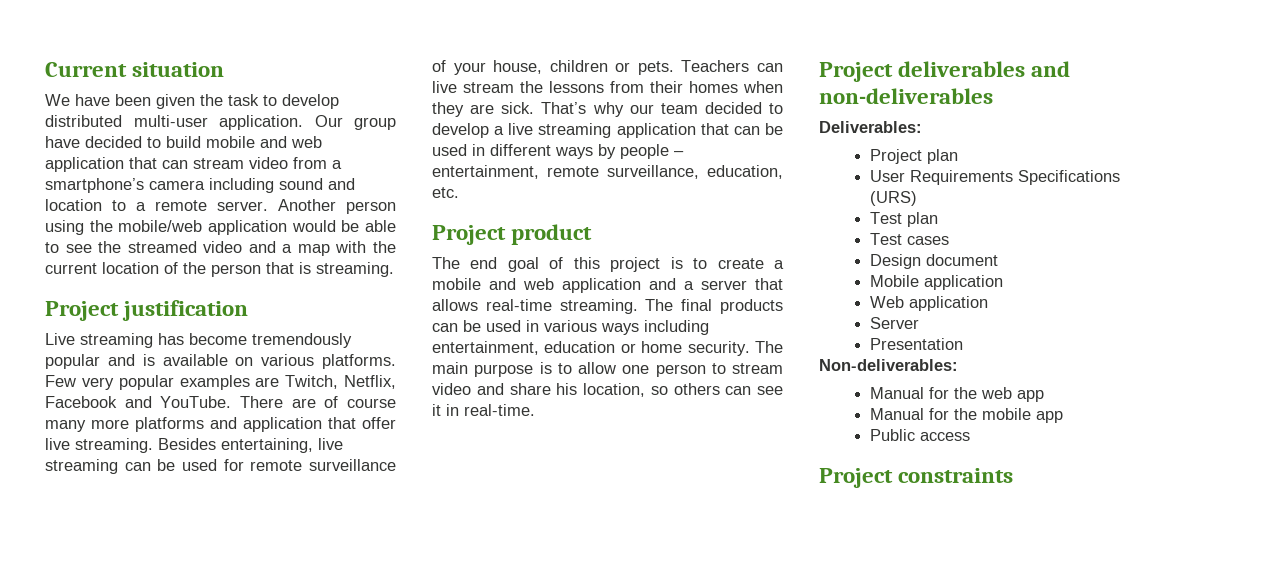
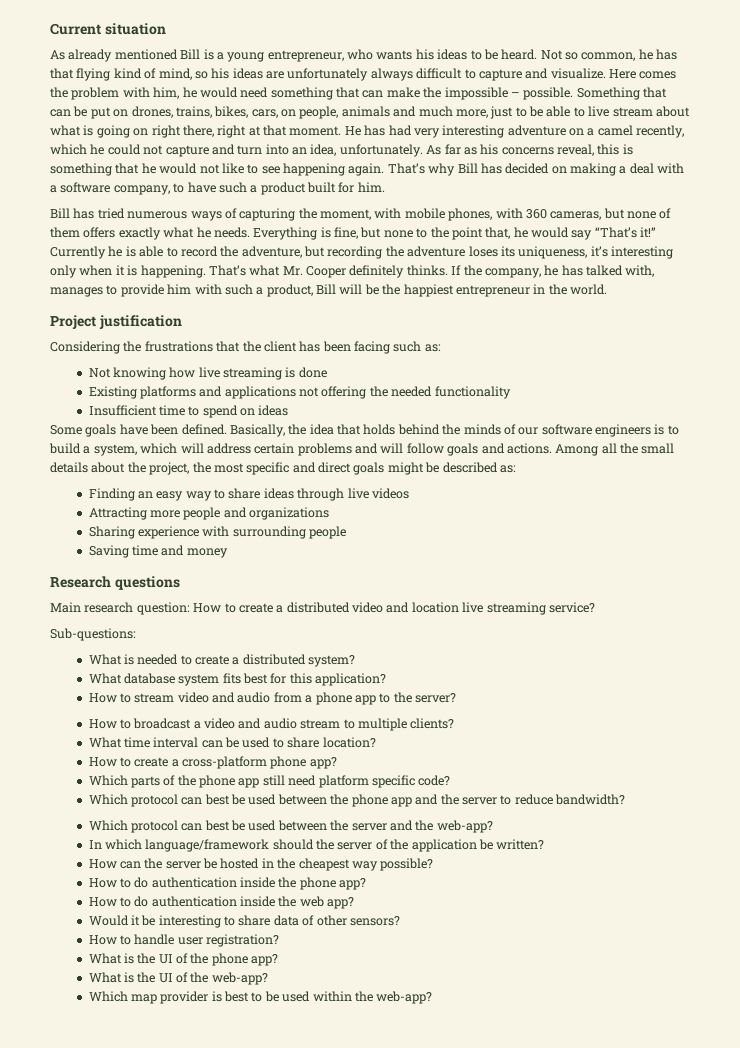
[45,94,339,109] [45,115,396,130] [45,136,322,148] [45,157,342,172] [45,178,355,193] [45,199,396,214] [45,220,396,235] [45,241,396,256] [45,262,394,277] [45,300,249,321] [45,333,352,348] [45,354,396,369] [45,375,397,390] [45,396,396,408] [45,417,396,432] [45,438,343,453] [45,459,396,474] [432,60,783,75] [432,81,783,93] [432,102,783,117] [432,123,783,138] [432,144,684,159] [432,165,783,179] [432,187,459,198] [432,224,593,245] [432,257,784,272] [432,278,783,293] [432,299,783,314] [432,320,709,335] [432,341,783,356] [432,362,783,377] [432,383,783,397] [432,404,535,416] [819,61,1071,82] [819,88,993,104] [819,121,922,133] [869,149,958,164] [869,170,1120,185] [869,191,917,206] [869,212,938,227] [869,233,949,245] [869,254,998,269] [869,275,1003,290] [869,296,988,311] [869,317,919,329] [869,338,963,350] [819,359,958,371] [869,387,1044,402] [869,408,1063,423] [869,429,970,441] [819,468,1014,488] We have been given the task to develop distributed multi-user application. Our group have decided to build mobile and web application that can stream video from a smartphone’s camera including sound and location to a remote server. Another person using the mobile/web application would be able to see the streamed video and a map with the current location of the person that is streaming. // Project justification // Live streaming has become tremendously popular and is available on various platforms. Few very popular examples are Twitch, Netflix, Facebook and YouTube. There are of course many more platforms and application that offer live streaming. Besides entertaining, live streaming can be used for remote surveillance of your house, children or pets. Teachers can live stream the lessons from their homes when they are sick. That’s why our team decided to develop a live streaming application that can be used in different ways by people – entertainment, remote surveillance, education, etc. // Project product // The end goal of this project is to create a mobile and web application and a server that allows real-time streaming. The final products can be used in various ways including entertainment, education or home security. The main purpose is to allow one person to stream video and share his location, so others can see it in real-time. // Project deliverables and non-deliverables // Deliverables: // Project plan // User Requirements Specifications (URS) // Test plan // Test cases // Design document // Mobile application // Web application // Server // Presentation // Non-deliverables: // Manual for the web app // Manual for the mobile app // Public access // Project constraints -> [50,49,678,62] [50,68,677,81] [50,87,667,100] [50,106,690,119] [50,125,685,138] [50,144,633,157] [50,163,685,176] [50,182,385,195] [50,208,672,221] [50,227,657,240] [50,246,673,259] [50,265,655,278] [50,284,607,297] [50,315,182,329] [50,341,441,354] [88,367,327,380] [88,386,511,399] [88,405,289,418] [50,424,679,437] [49,443,675,456] [50,462,516,475] [88,488,409,501] [88,507,330,520] [88,526,347,539] [88,545,228,558] [50,576,180,590] [50,602,595,615] [50,628,136,641] [88,654,356,667] [88,673,387,686] [88,692,457,705] [88,718,455,731] [88,737,376,748] [88,756,337,769] [88,775,451,788] [88,794,626,807] [88,820,493,833] [88,839,545,852] [88,858,434,871] [88,877,367,890] [88,896,355,909] [88,915,400,928] [88,934,280,947] [88,953,279,966] [88,972,268,985] [88,991,433,1004] As already mentioned Bill is a young entrepreneur, who wants his ideas to be heard. Not so common, he has that flying kind of mind, so his ideas are unfortunately always difficult to capture and visualize. Here comes the problem with him, he would need something that can make the impossible – possible. Something that can be put on drones, trains, bikes, cars, on people, animals and much more, just to be able to live stream about what is going on right there, right at that moment. He has had very interesting adventure on a camel recently, which he could not capture and turn into an idea, unfortunately. As far as his concerns reveal, this is something that he would not like to see happening again. That’s why Bill has decided on making a deal with a software company, to have such a product built for him. // Bill has tried numerous ways of capturing the moment, with mobile phones, with 360 cameras, but none of them offers exactly what he needs. Everything is fine, but none to the point that, he would say “That’s it!” Currently he is able to record the adventure, but recording the adventure loses its uniqueness, it’s interesting only when it is happening. That’s what Mr. Cooper definitely thinks. If the company, he has talked with, manages to provide him with such a product, Bill will be the happiest entrepreneur in the world. // Project justification // Considering the frustrations that the client has been facing such as: // Not knowing how live streaming is done // Existing platforms and applications not offering the needed functionality // Insufficient time to spend on ideas // Some goals have been defined. Basically, the idea that holds behind the minds of our software engineers is to build a system, which will address certain problems and will follow goals and actions. Among all the small details about the project, the most specific and direct goals might be described as: // Finding an easy way to share ideas through live videos // Attracting more people and organizations // Sharing experience with surrounding people // Saving time and money // Research questions // Main research question: How to create a distributed video and location live streaming service? // Sub-questions: // What is needed to create a distributed system? // What database system fits best for this application? // How to stream video and audio from a phone app to the server? // How to broadcast a video and audio stream to multiple clients? // What time interval can be used to share location? // How to create a cross-platform phone app? // Which parts of the phone app still need platform specific code? // Which protocol can best be used between the phone app and the server to reduce bandwidth? // Which protocol can best be used between the server and the web-app? // In which language/framework should the server of the application be written? // How can the server be hosted in the cheapest way possible? // How to do authentication inside the phone app? // How to do authentication inside the web app? // Would it be interesting to share data of other sensors? // How to handle user registration? // What is the UI of the phone app? // What is the UI of the web-app? // Which map provider is best to be used within the web-app?

